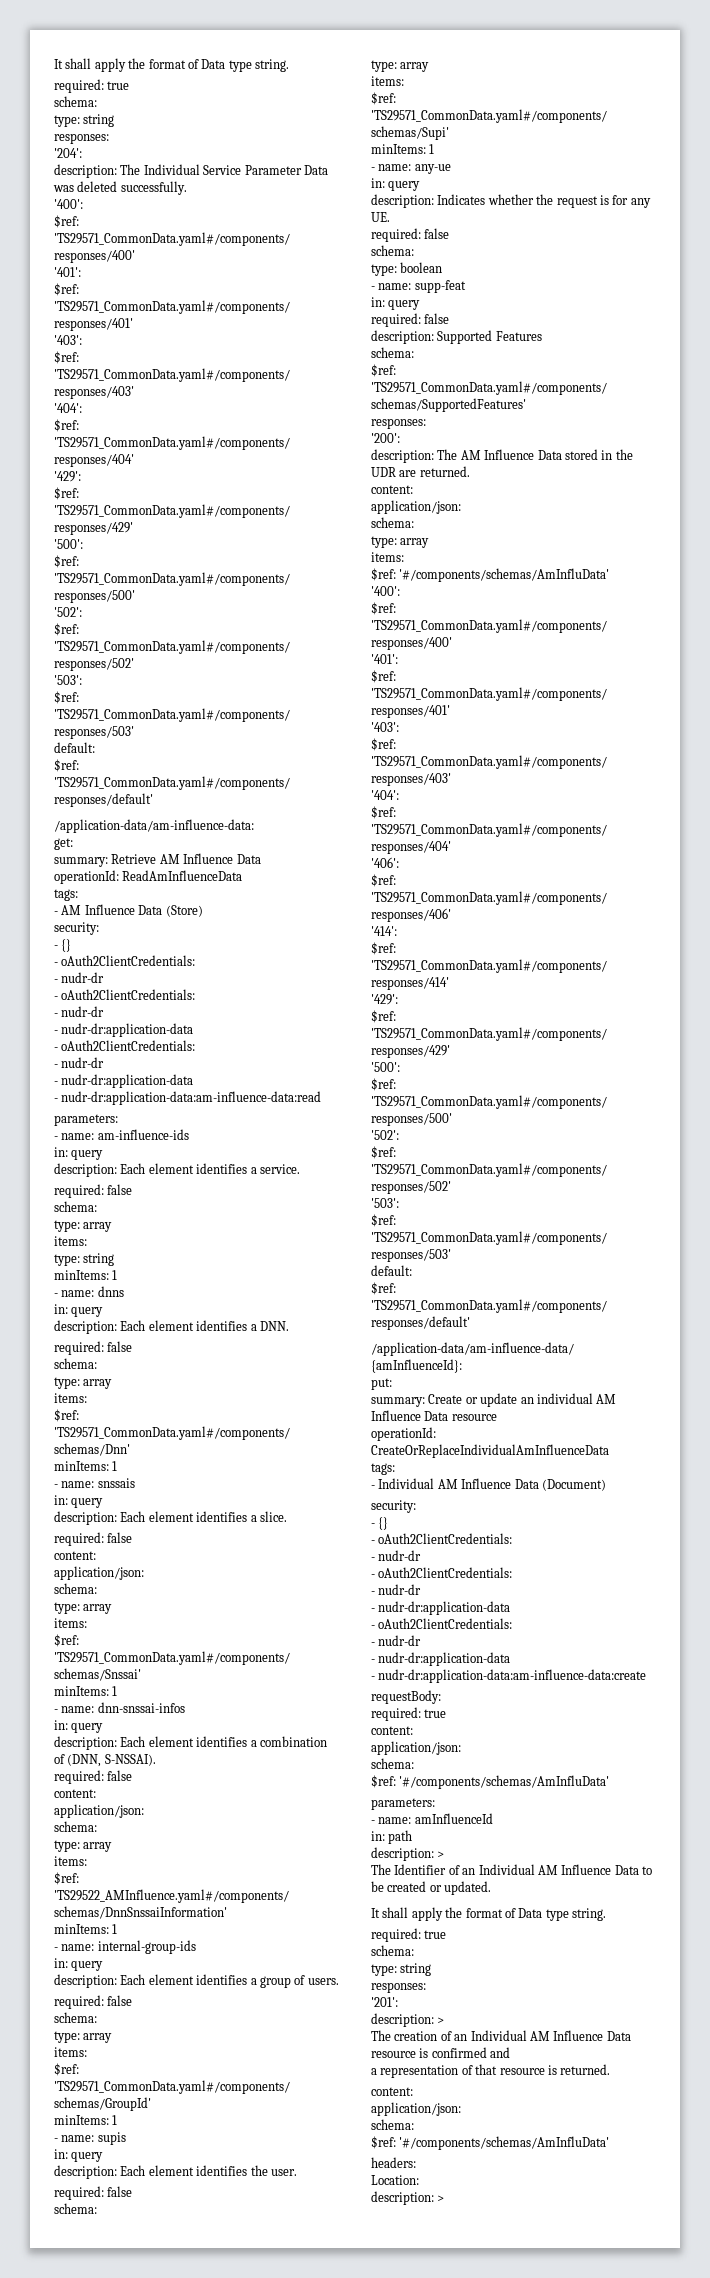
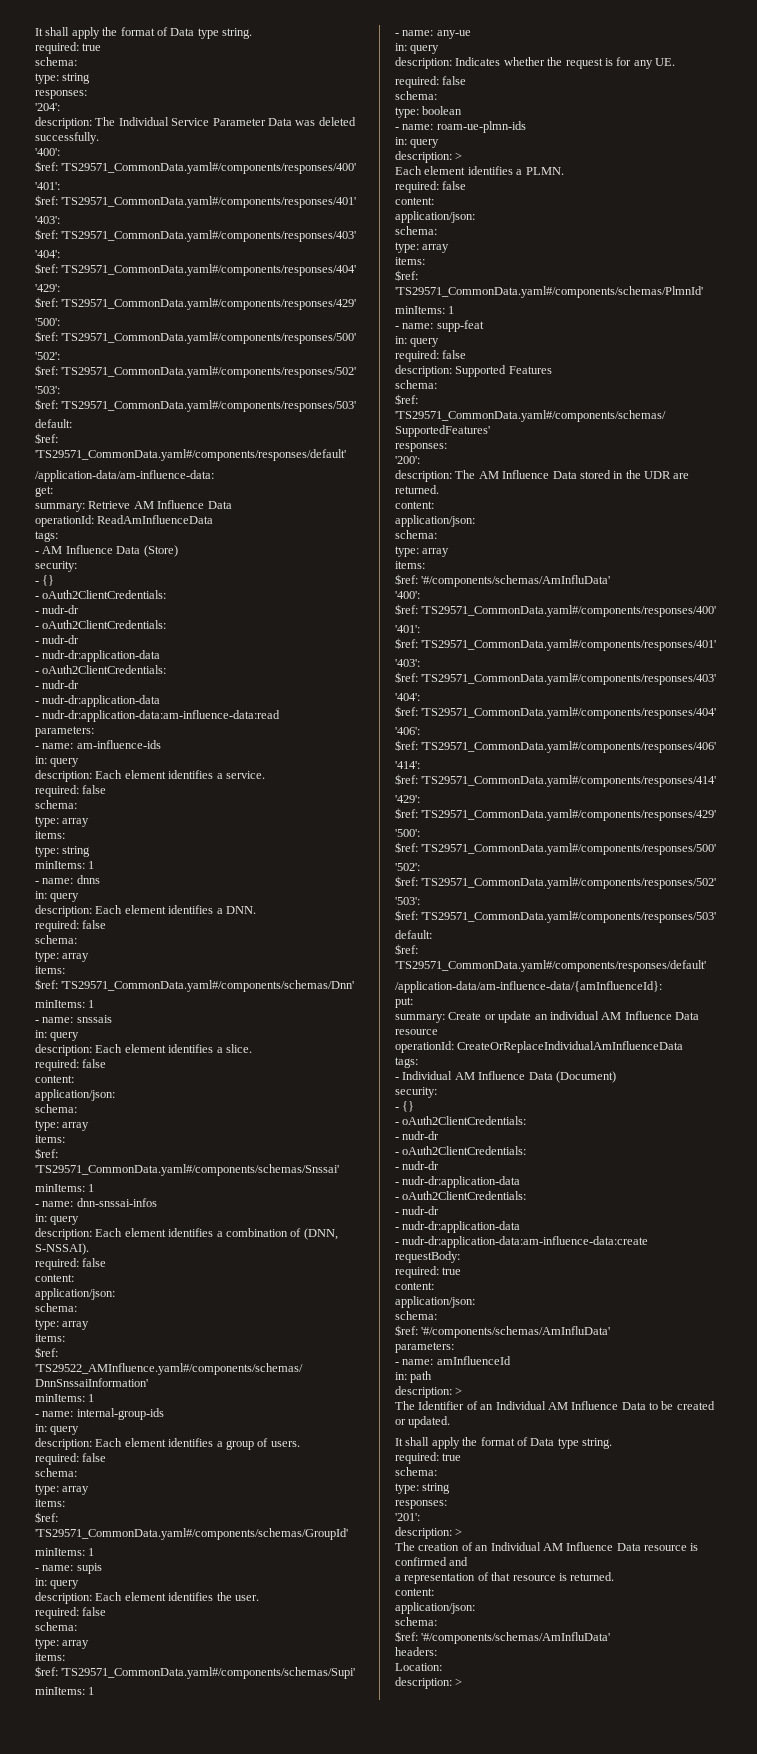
(443, 267) none -> [395,121,526,133] [395,137,440,148] [395,151,463,163] [395,166,564,175] [395,181,467,193] [395,197,434,205] [395,211,475,223] [395,226,437,235] [395,242,450,253] [395,257,425,265] [395,270,418,281] [395,286,703,298] [395,306,455,314] // - name: roam-ue-plmn-ids // in: query // description: > // Each element identifies a PLMN. // required: false // content: // application/json: // schema: // type: array // items: // $ref: 'TS29571_CommonData.yaml#/components/schemas/PlmnId' // minItems: 1

